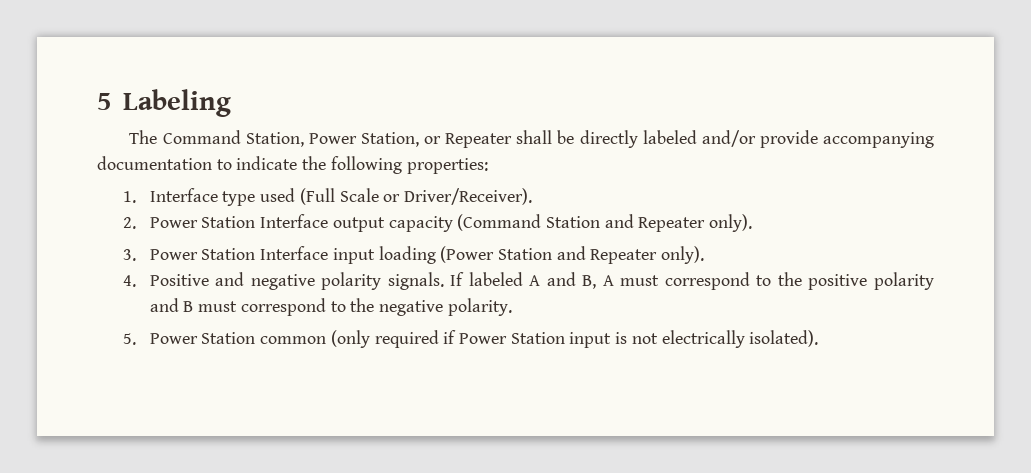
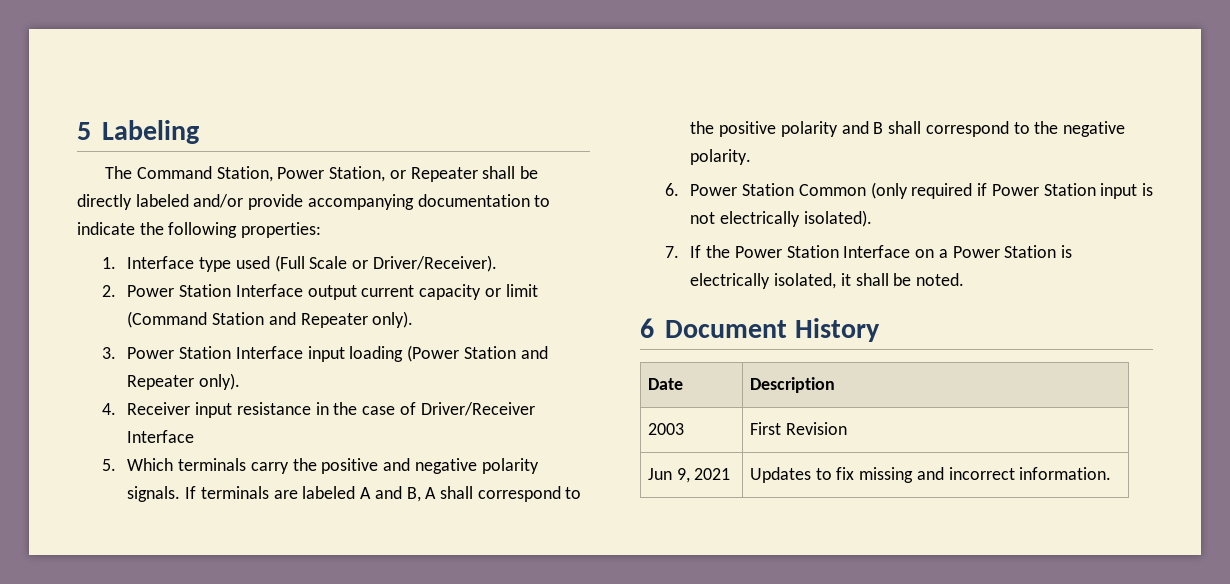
[388,216,453,232] capacity -> [361,284,538,300] current capacity or limit
[149,274,209,286] Positive -> [127,402,535,418] [127,430,195,443] [102,458,379,474] Receiver input resistance in the case of Driver/Receiver Interface // 5. Which terminals carry the positive
(465, 279) none -> [200,486,298,499] terminals are
[620,275,660,286] must -> [439,486,473,499] shall
[198,301,238,312] must -> [888,121,922,134] shall
[123,332,327,345] 5. Power Station common -> [665,183,866,196] 6. Power Station Common
(819, 338) none -> [665,245,1072,258] [690,273,965,289] [640,318,880,342] [647,378,683,390] [749,377,835,393] [647,423,684,435] [749,422,847,435] [647,468,731,483] [749,467,1112,483] // 7. If the Power Station Interface on a Power Station is electrically isolated, it shall be noted. // 6 Document History // Date | Description // 2003 | First Revision // Jun 9, 2021 | Updates to fix missing and incorrect information.

